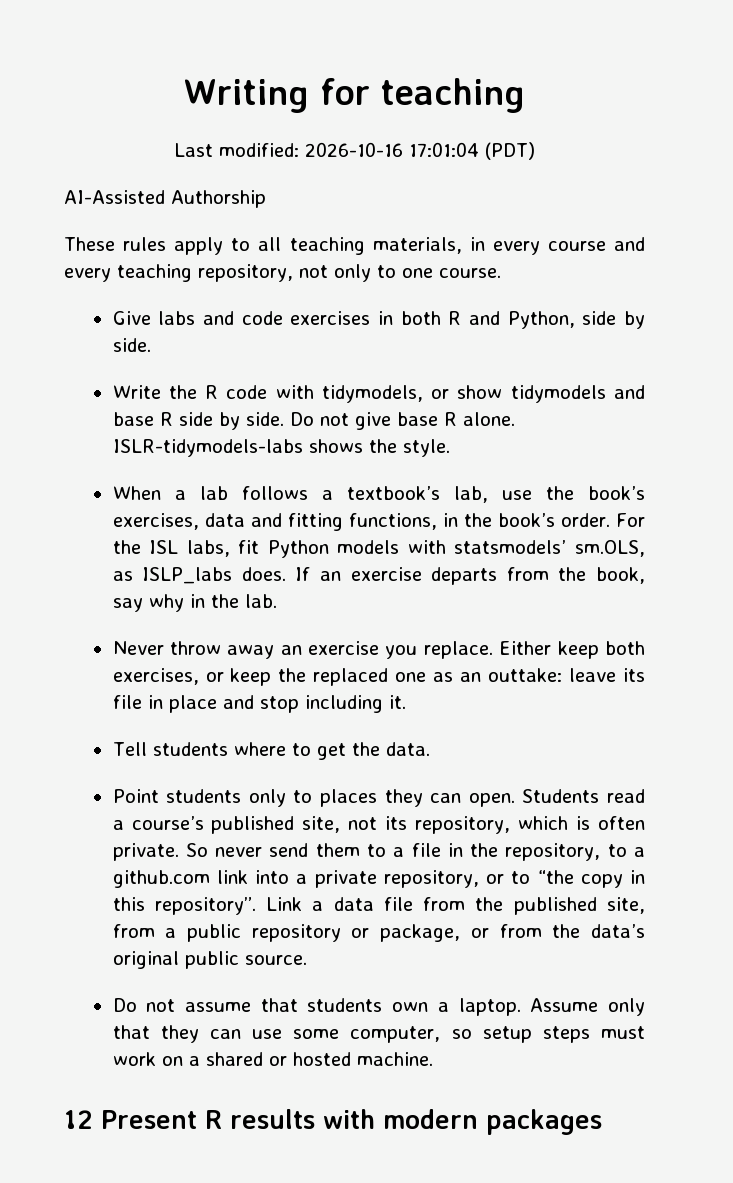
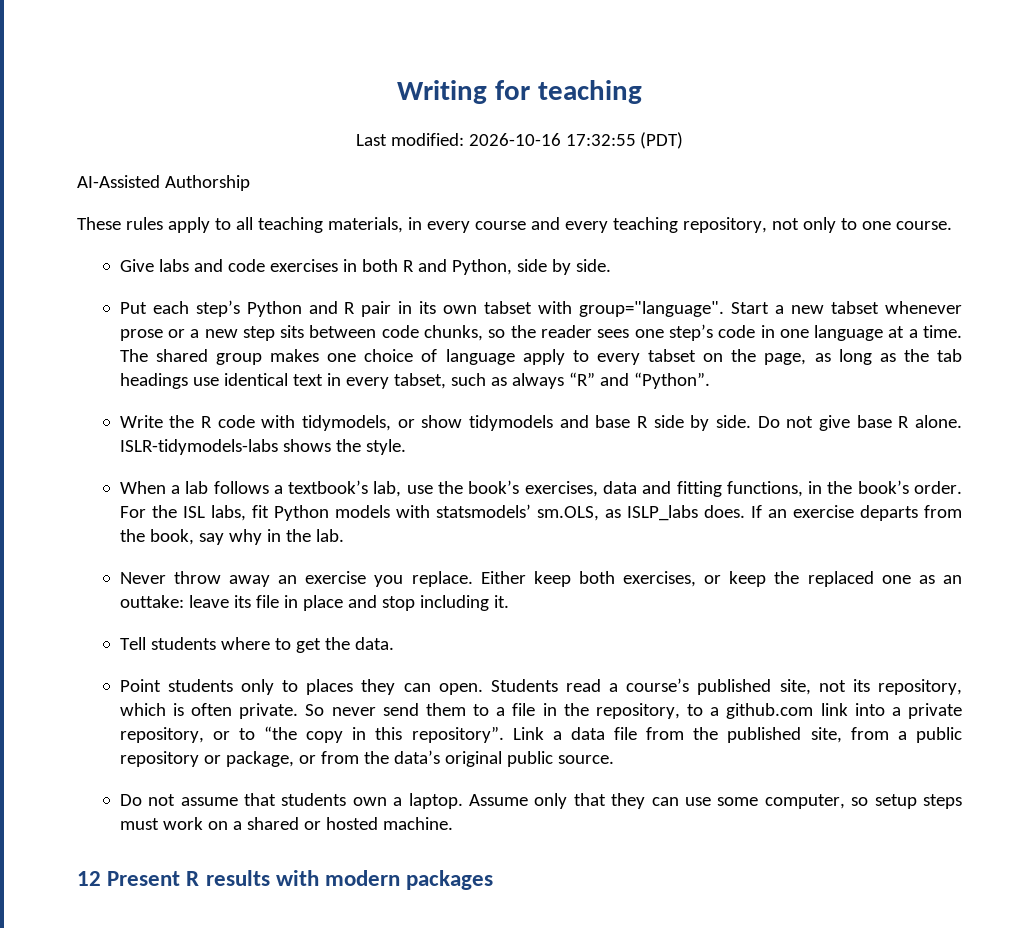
[409,142,479,157] 17:01:04 -> [565,134,636,146] 17:32:55
(151, 345) none -> [119,300,962,317] [119,324,963,341] [119,349,963,365] [119,372,710,389] // Put each step’s Python and R pair in its own tabset with group="language". Start a new tabset whenever prose or a new step sits between code chunks, so the reader sees one step’s code in one language at a time. The shared group makes one choice of language apply to every tabset on the page, as long as the tab headings use identical text in every tabset, such as always “R” and “Python”.

